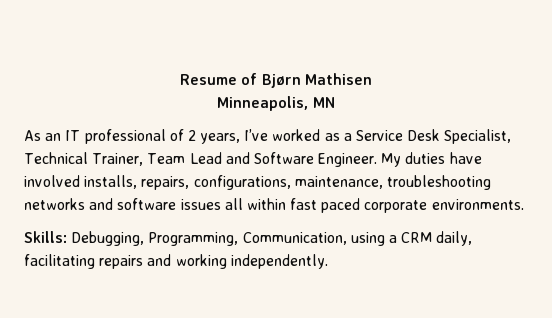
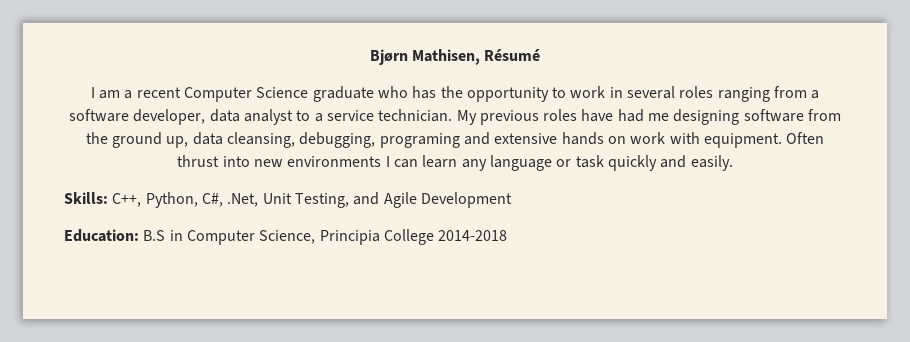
[180,73,372,88] [217,96,335,111] [24,129,512,144] [24,152,482,167] [24,175,491,190] [24,198,524,213] [24,231,473,246] [24,254,328,269] Resume of Bjørn Mathisen // Minneapolis, MN // As an IT professional of 2 years, I’ve worked as a Service Desk Specialist, Technical Trainer, Team Lead and Software Engineer. My duties have involved installs, repairs, configurations, maintenance, troubleshooting networks and software issues all within fast paced corporate environments. // Skills: Debugging, Programming, Communication, using a CRM daily, facilitating repairs and working independently. -> [369,49,541,65] [90,86,820,102] [68,109,842,125] [85,132,825,148] [177,155,733,171] [64,192,512,208] [64,229,508,245] Bjørn Mathisen, Résumé // I am a recent Computer Science graduate who has the opportunity to work in several roles ranging from a software developer, data analyst to a service technician. My previous roles have had me designing software from the ground up, data cleansing, debugging, programing and extensive hands on work with equipment. Often thrust into new environments I can learn any language or task quickly and easily. // Skills: C++, Python, C#, .Net, Unit Testing, and Agile Development // Education: B.S in Computer Science, Principia College 2014-2018

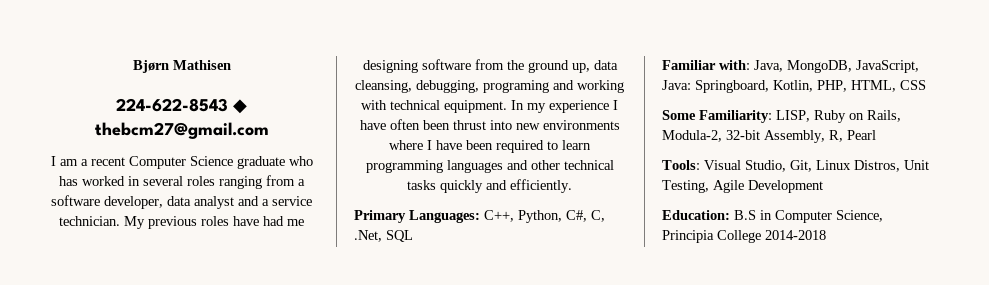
[412,49,541,65] Mathisen, Résumé -> [172,60,231,70] [116,98,247,114] [94,122,269,139] Mathisen // 224-622-8543 ◆ thebcm27@gmail.com
[440,86,606,102] the opportunity to work -> [82,176,125,186] worked
[296,110,311,121] to -> [238,196,259,206] and
[494,132,825,148] [177,155,733,171] [64,192,259,208] extensive hands on work with equipment. Often thrust into new environments I can learn any language or task quickly and easily. // Skills: C++, Python, C#, .Net, -> [577,80,624,93] [361,100,618,113] [359,119,620,130] [389,140,591,153] [365,160,614,173] [407,179,572,193] [354,210,605,223] [354,230,413,242] [662,60,919,73] [662,80,926,93] [662,110,901,123] [662,130,876,143] [662,160,900,172] working with technical equipment. In my experience I have often been thrust into new environments where I have been required to learn programming languages and other technical tasks quickly and efficiently. // Primary Languages: C++, Python, C#, C, .Net, SQL // Familiar with: Java, MongoDB, JavaScript, Java: Springboard, Kotlin, PHP, HTML, CSS // Some Familiarity: LISP, Ruby on Rails, Modula-2, 32-bit Assembly, R, Pearl // Tools: Visual Studio, Git, Linux Distros,
[353,192,380,205] and -> (709, 186) none

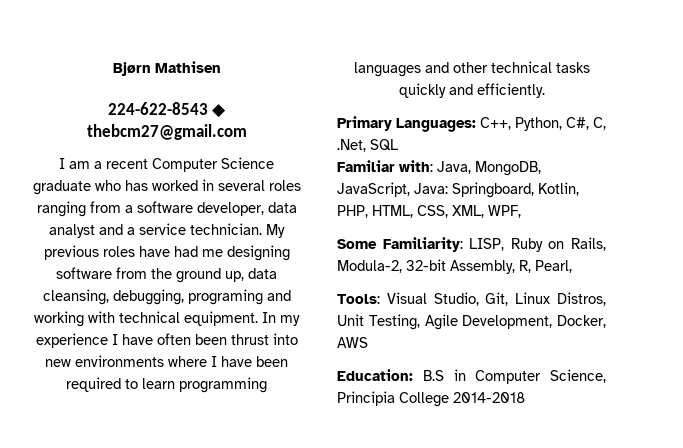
[900,80,926,90] CSS -> [417,205,521,218] CSS, XML, WPF,
[847,130,876,140] Pearl -> [535,260,572,273] Pearl,
[748,180,823,193] Development -> [462,315,606,329] [337,337,368,348] Development, Docker, AWS

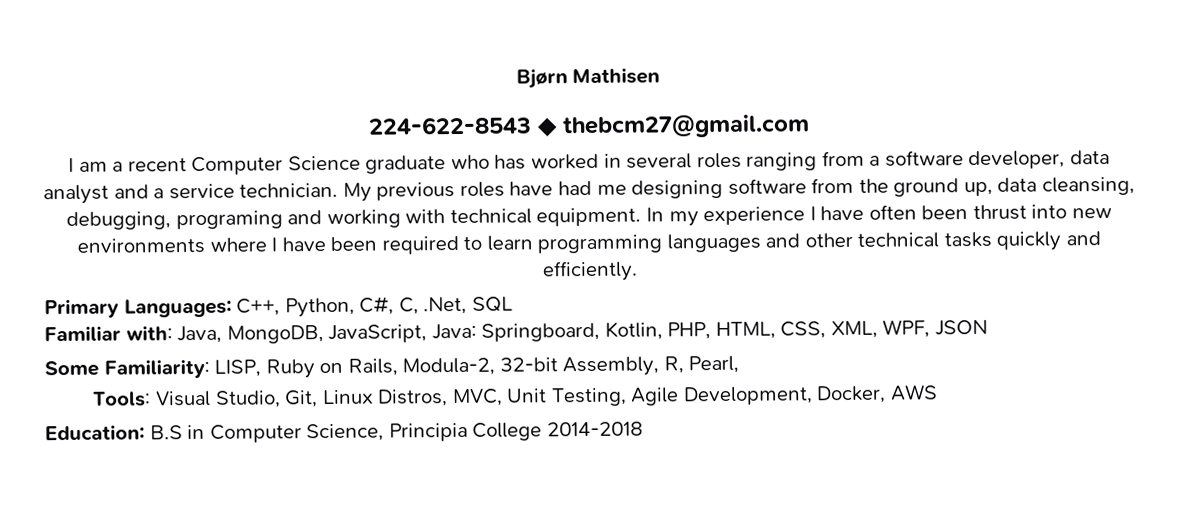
(521, 211) none -> [934,319,988,336] JSON
(606, 299) none -> [451,388,503,407] MVC,

